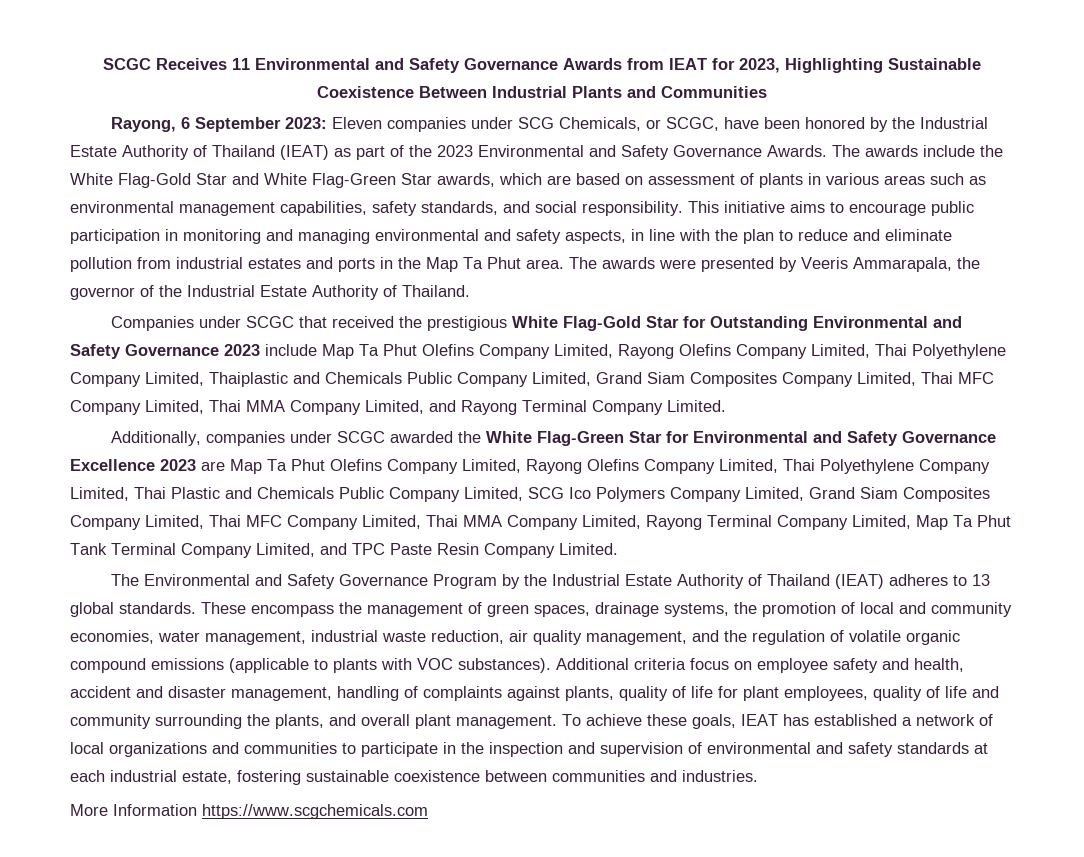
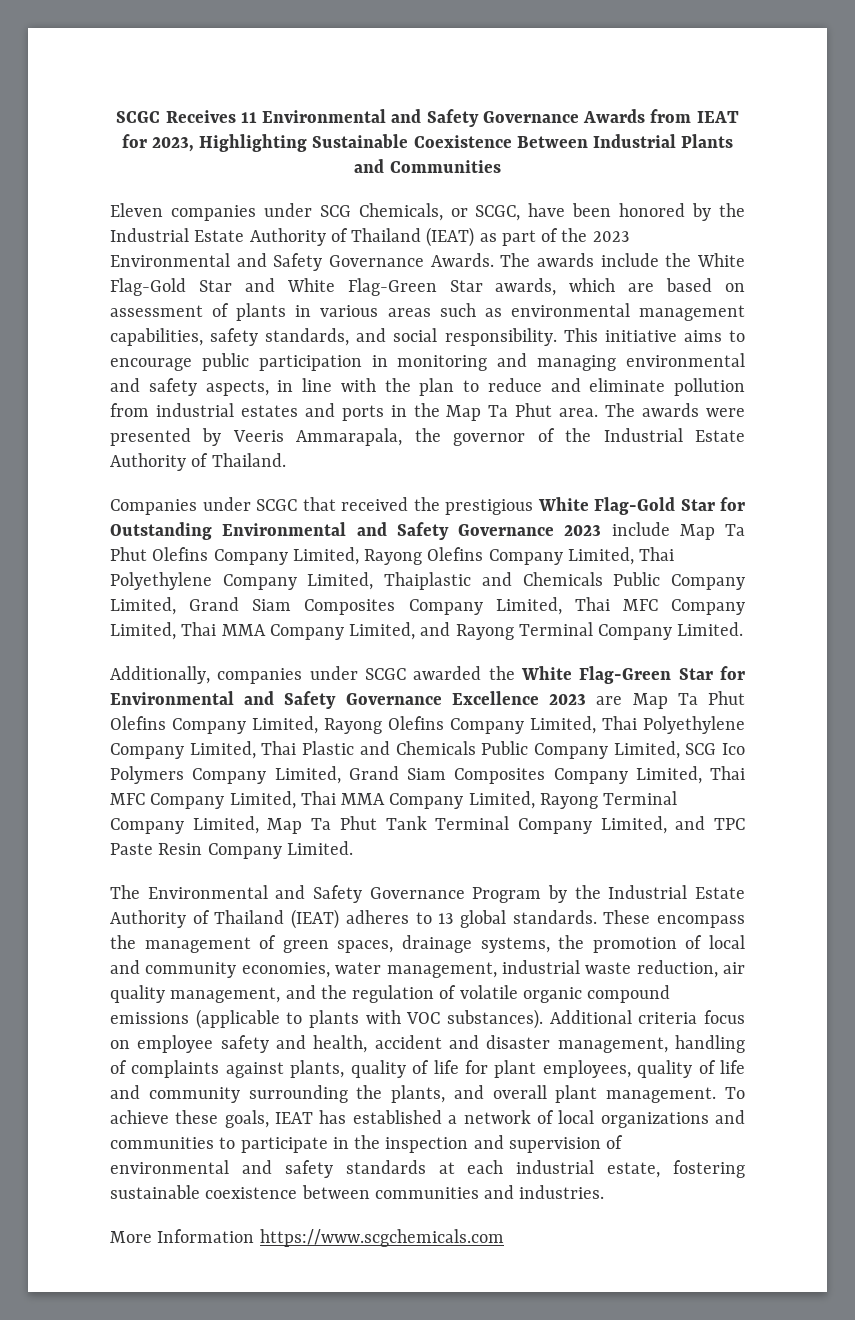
[111,117,328,132] Rayong, 6 September 2023: -> (501, 166) none

